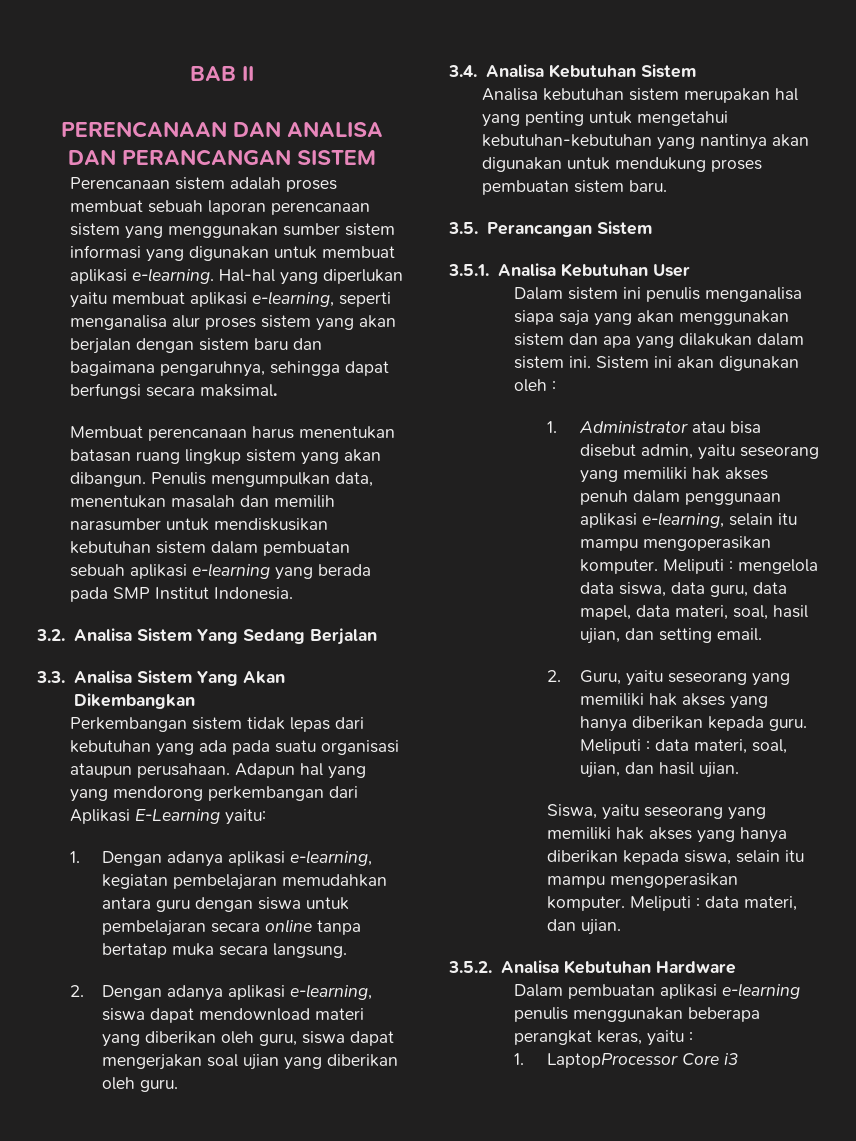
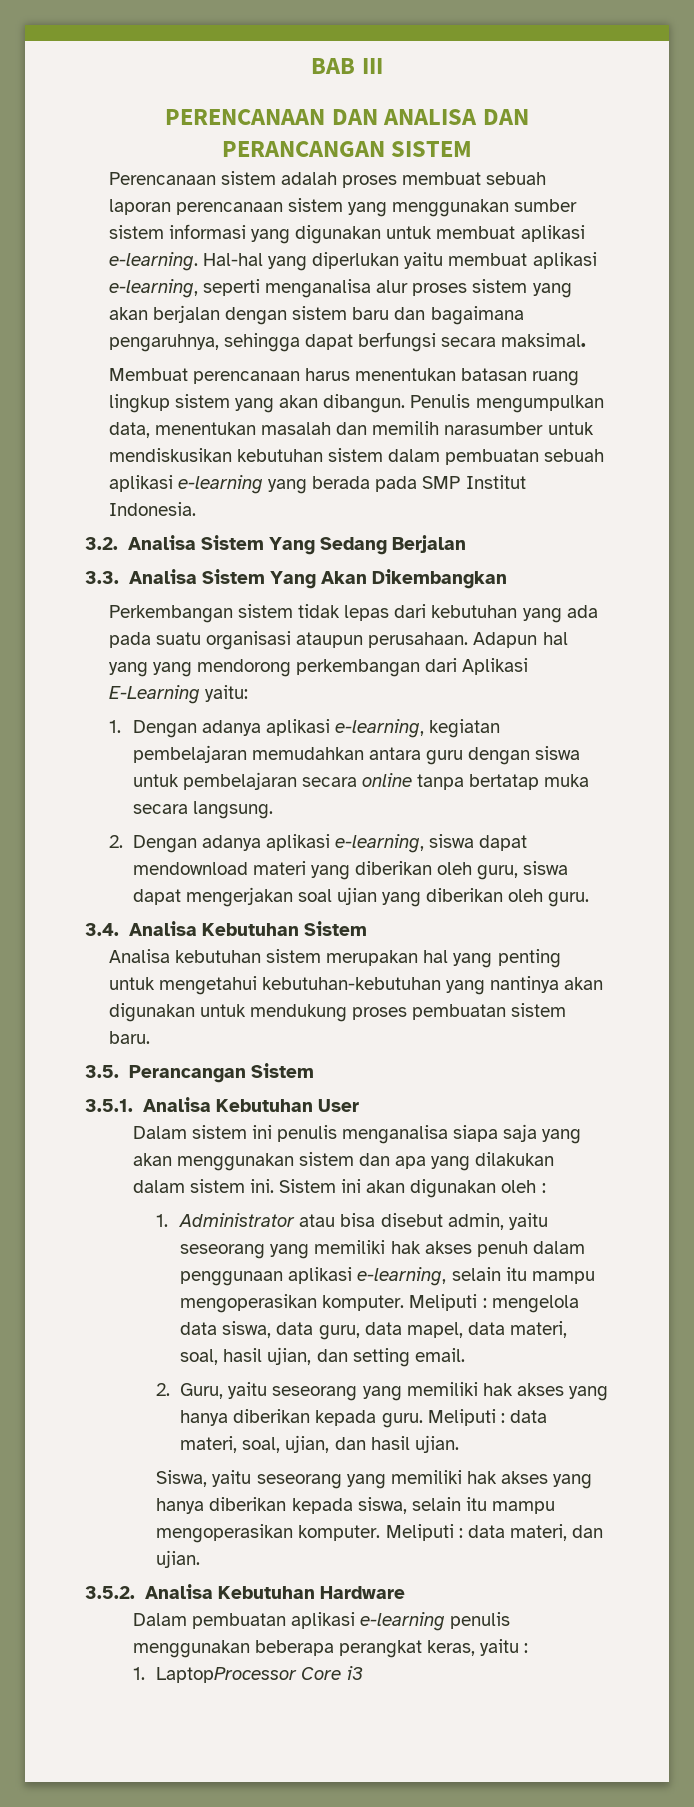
[242,66,254,81] II -> [361,58,383,74] III

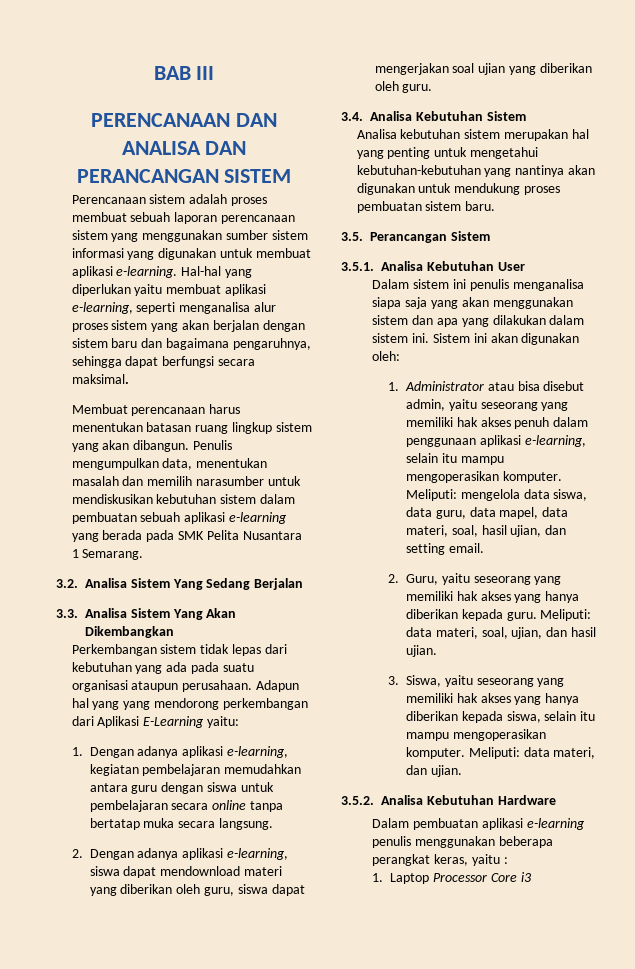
[422,475,526,489] [108,502,196,516] SMP Institut Indonesia. -> [178,530,302,540] [71,549,144,560] SMK Pelita Nusantara 1 Semarang.
[501,1180,546,1193] oleh : -> [372,351,401,361] oleh:
[409,1294,487,1311] Meliputi : -> [406,489,458,501] Meliputi:
[427,1409,505,1426] Meliputi : -> [540,609,592,621] Meliputi:
(459, 1444) none -> [388,676,400,685] 3.
[385,1524,463,1541] Meliputi : -> [468,747,520,759] Meliputi:
[156,1667,298,1683] LaptopProcessor -> [390,873,488,884] Laptop Processor

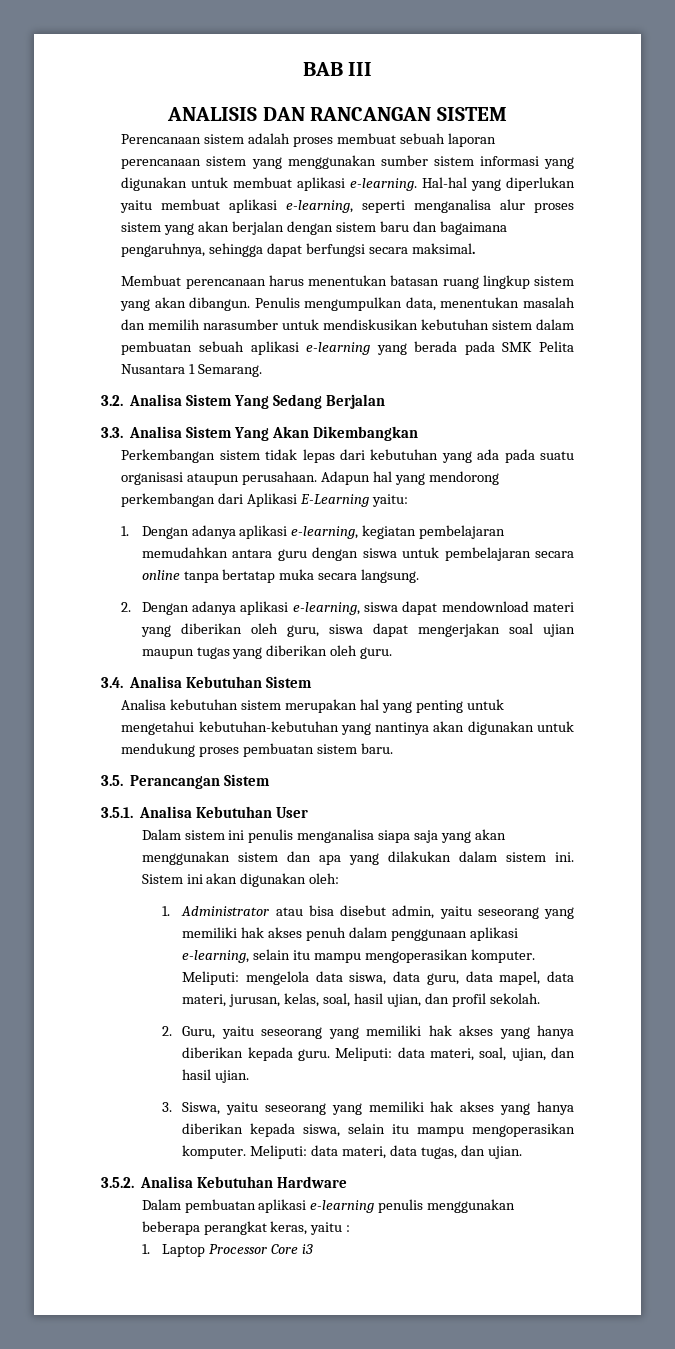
[91,113,277,127] [121,141,247,155] [76,169,219,183] PERENCANAAN DAN ANALISA DAN PERANCANGAN -> [167,107,432,121] ANALISIS DAN RANCANGAN
[123,701,151,710] yang -> (425, 479) none
(506, 69) none -> [141,647,230,659] maupun tugas
(449, 531) none -> [229,993,320,1007] jurusan, kelas,
[406,543,484,555] setting email. -> [451,993,540,1007] profil sekolah.
(596, 753) none -> [389,1145,457,1159] data tugas,

